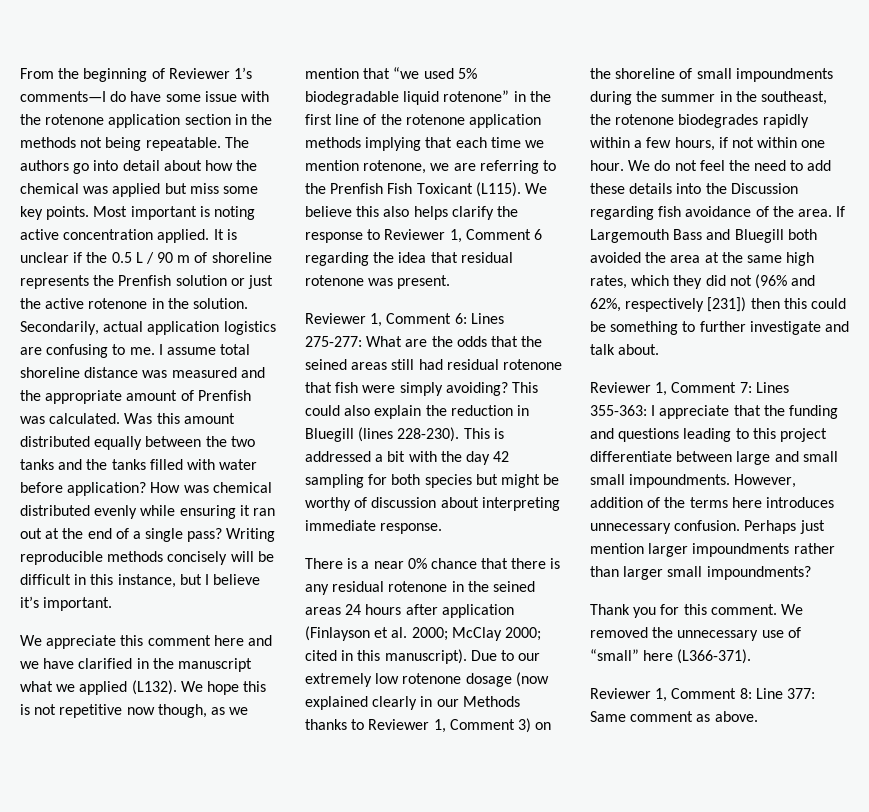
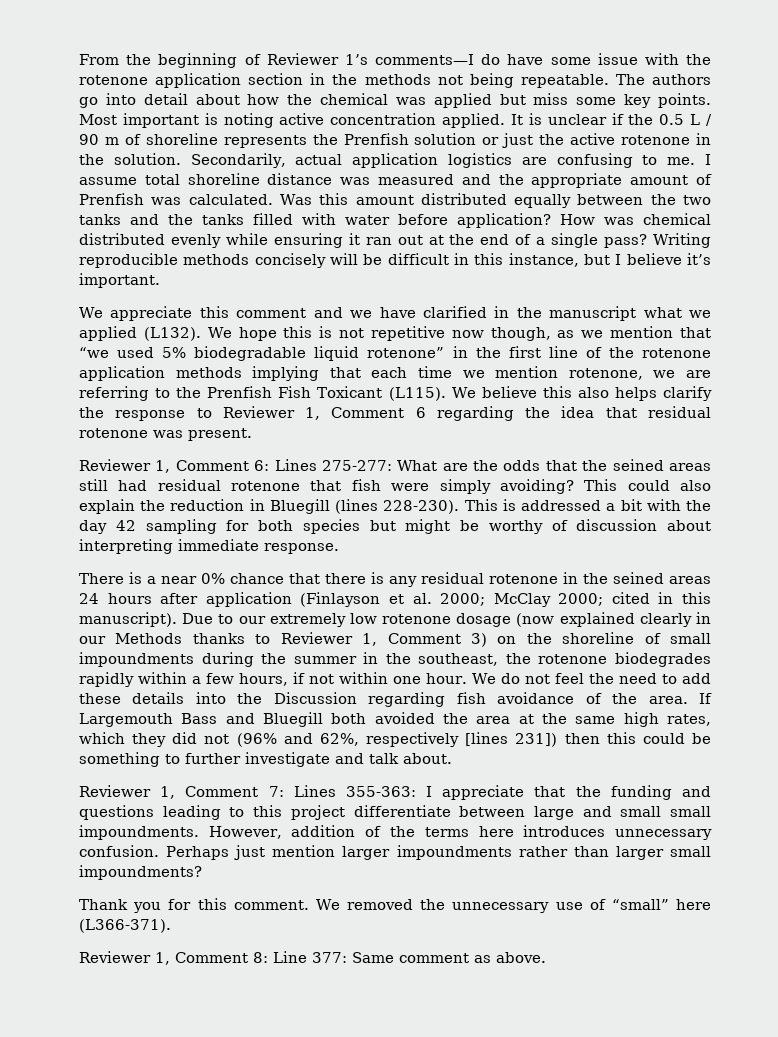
[213,635,244,646] here -> (307, 313) none
[707,297,747,312] [231]) -> [465,732,558,747] [lines 231])

